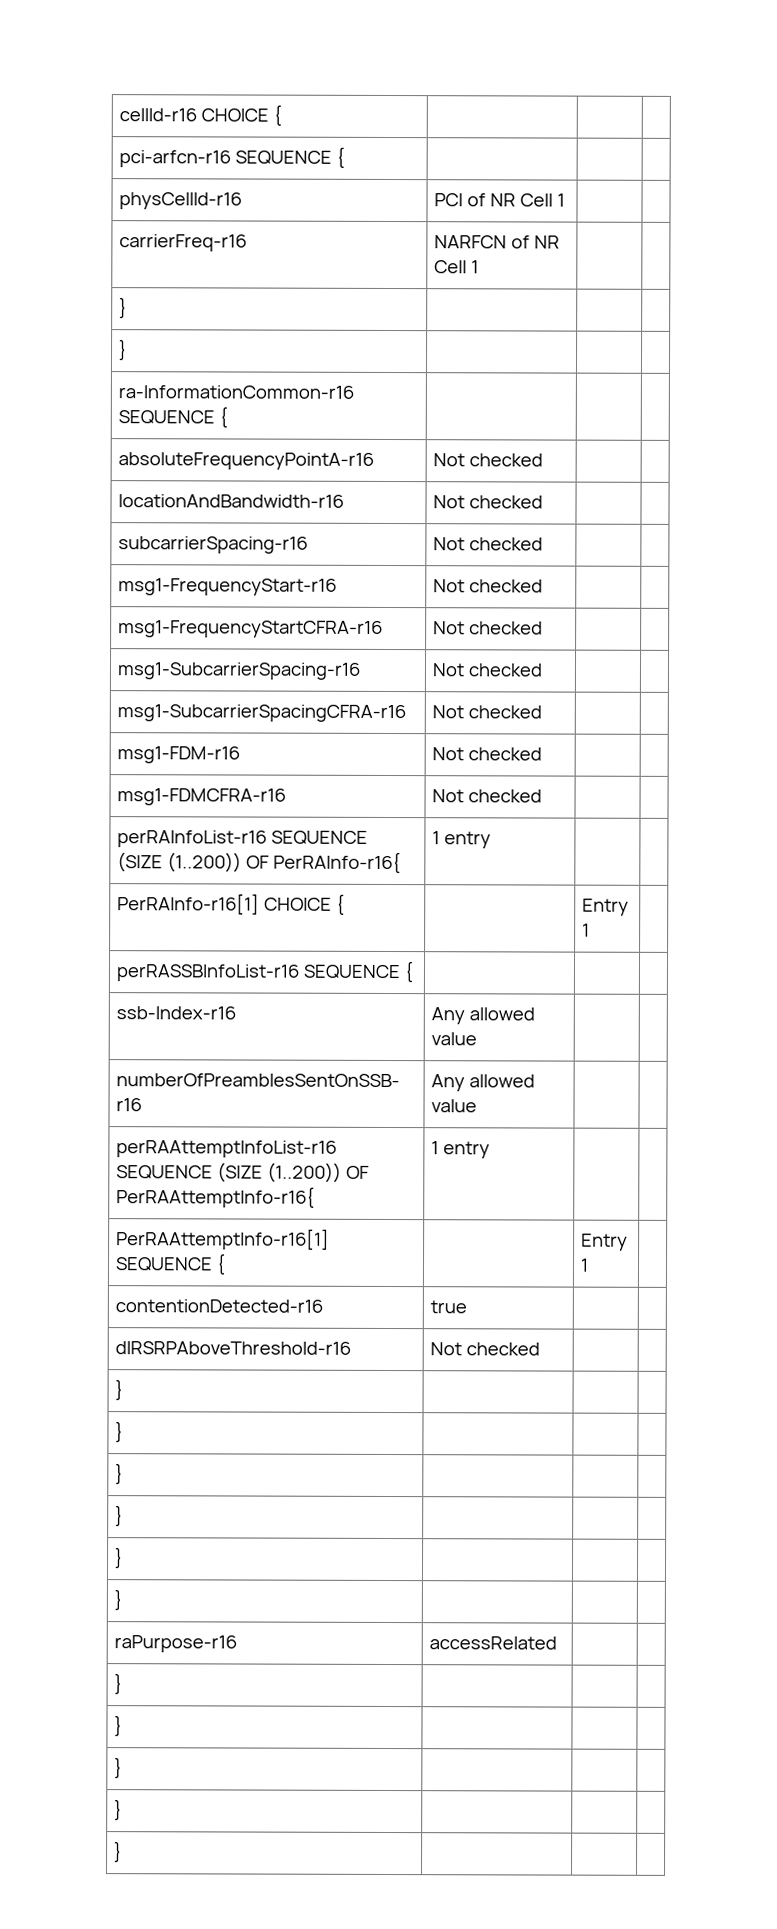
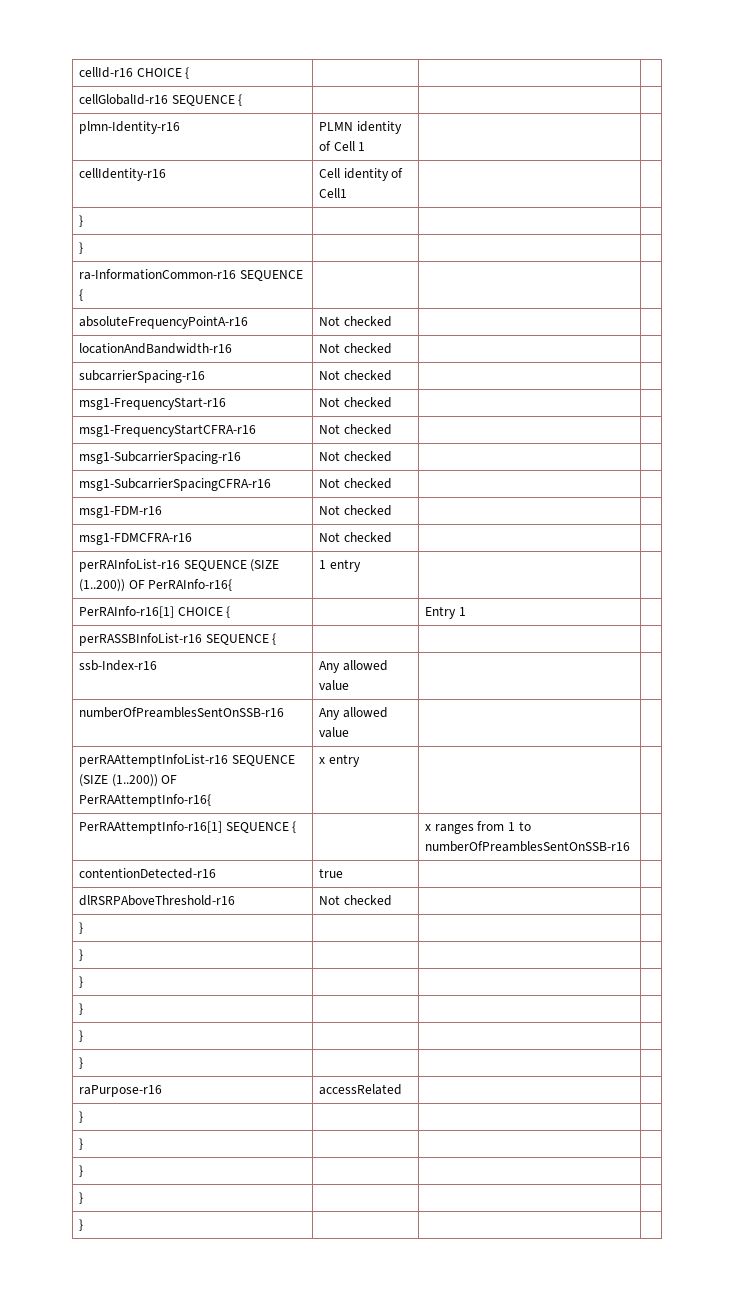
[119,146,346,168] [119,192,243,210] [434,193,566,207] [119,234,248,252] [434,235,561,249] [434,260,480,274] pci-arfcn-r16 SEQUENCE { | | | // physCellId-r16 | PCI of NR Cell 1 | | // carrierFreq-r16 | NARFCN of NR Cell 1 -> [79,94,243,106] [79,121,181,134] [319,121,402,134] [319,141,366,151] [79,168,167,181] [319,168,404,181] [319,188,348,198] cellGlobalId-r16 SEQUENCE { | | | // plmn-Identity-r16 | PLMN identity of Cell 1 | | // cellIdentity-r16 | Cell identity of Cell1
[431,1141,440,1155] 1 -> [319,757,326,764] x
[581,1233,629,1251] [580,1258,590,1272] Entry 1 -> [425,821,531,834] [425,841,631,852] x ranges from 1 to numberOfPreamblesSentOnSSB-r16

